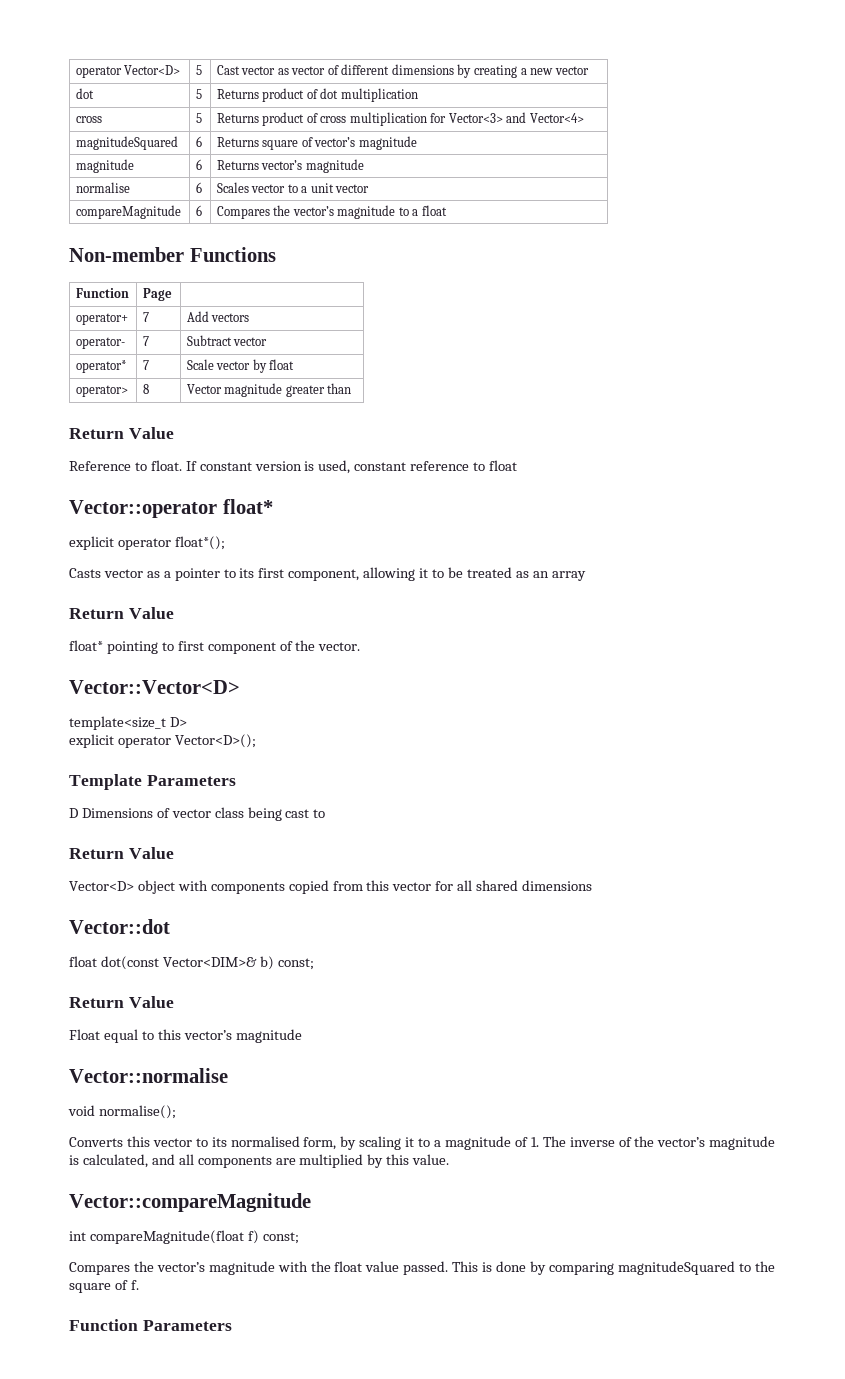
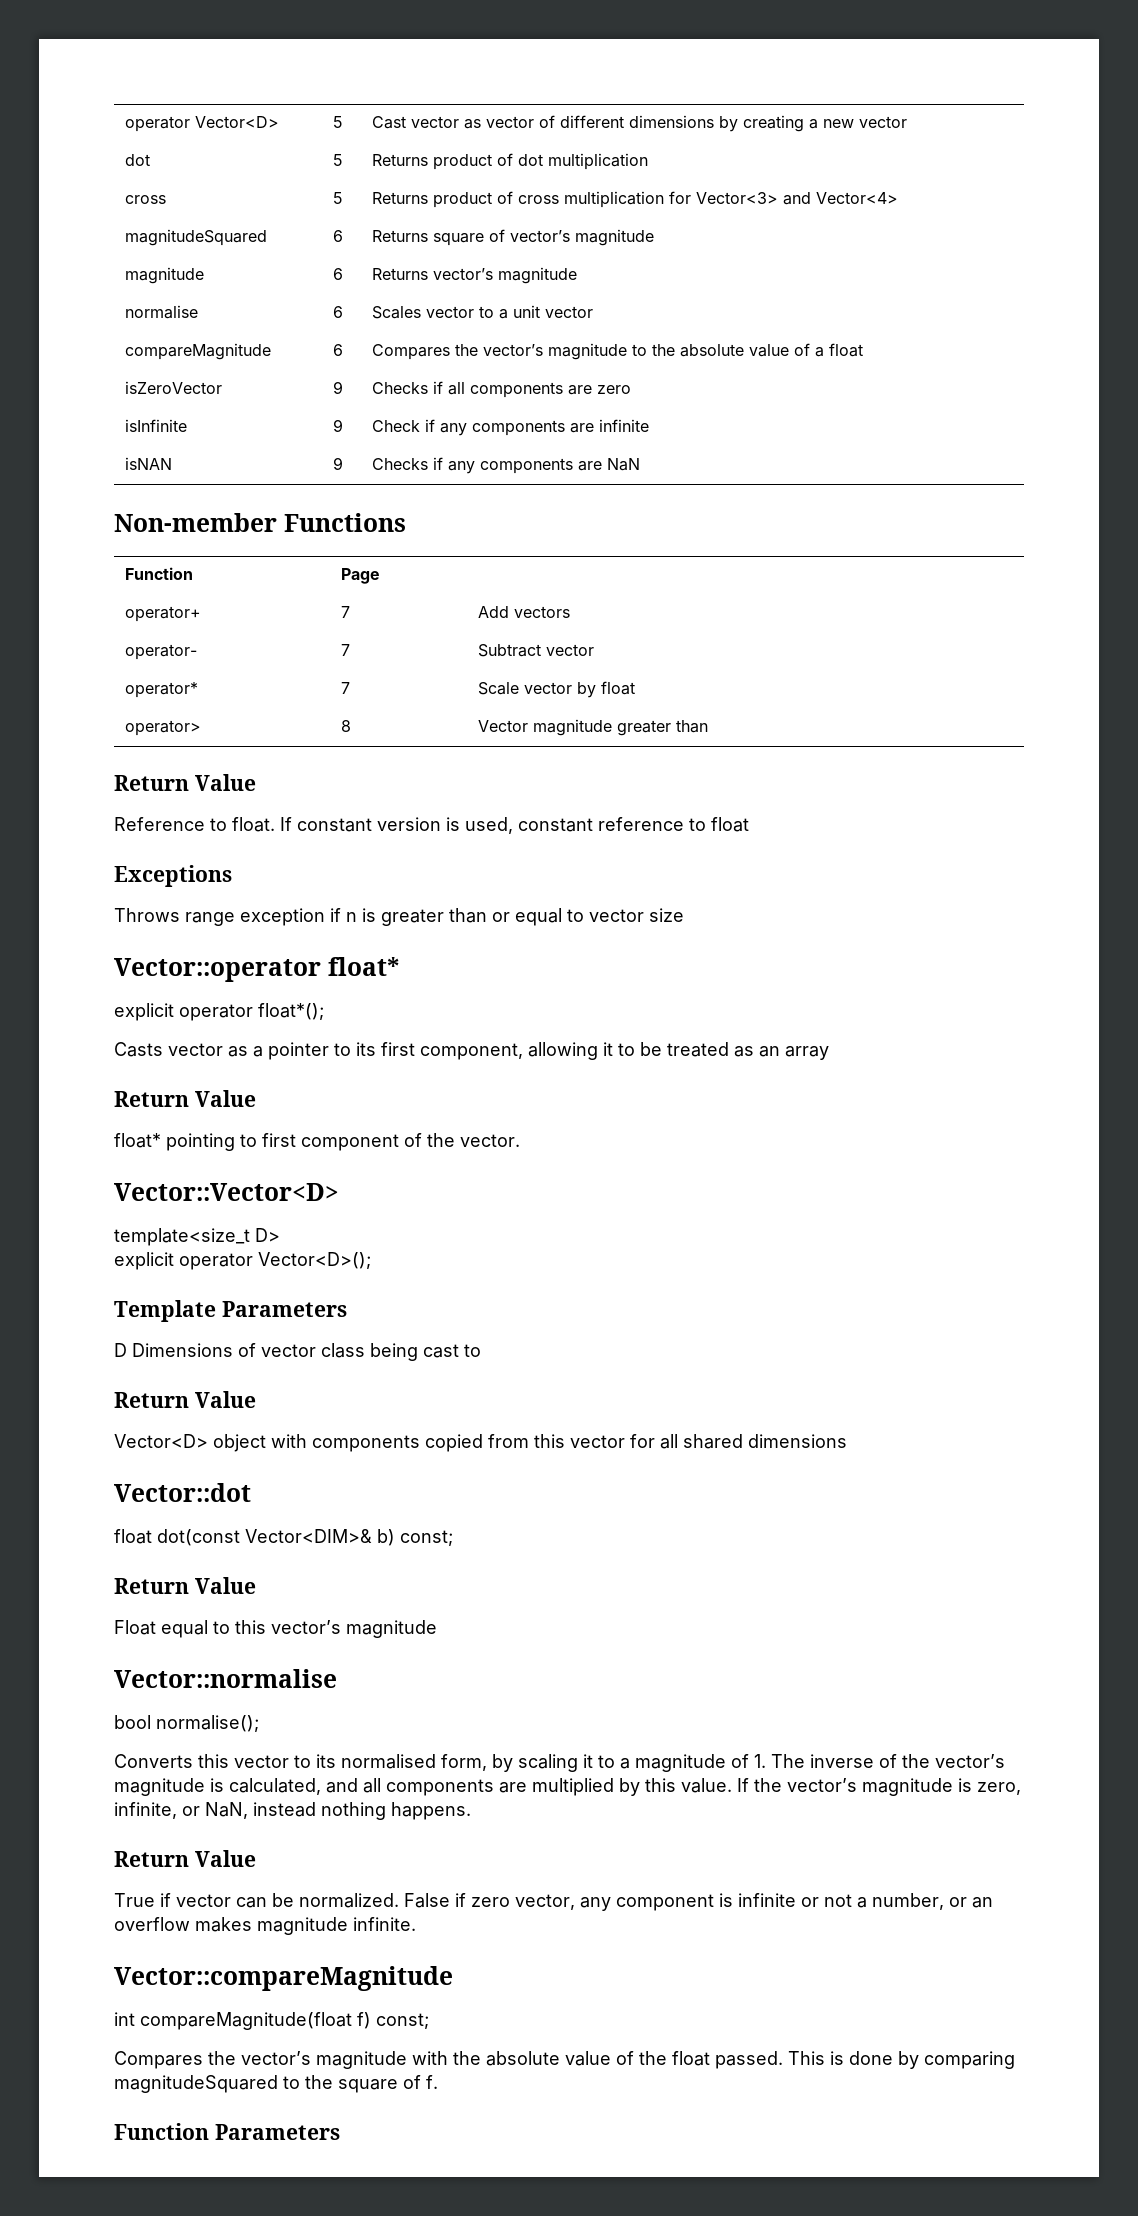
[412,205,447,216] a float -> [652,343,864,357] [125,381,223,394] [333,381,344,394] [372,381,632,398] [125,419,188,432] [333,419,344,432] [372,419,650,436] [125,457,173,470] [333,457,344,470] [372,457,641,474] the absolute value of a float // isZeroVector | 9 | Checks if all components are zero // isInfinite | 9 | Check if any components are infinite // isNAN | 9 | Checks if any components are NaN
(518, 465) none -> [114,865,232,887] [114,908,684,926] // Exceptions // Throws range exception if n is greater than or equal to vector size
[68,1105,95,1116] void -> [114,1715,151,1729] bool
(450, 1159) none -> [737,1778,1021,1796] [114,1802,471,1820] [114,1850,256,1867] [114,1893,993,1911] [114,1917,416,1935] If the vector’s magnitude is zero, infinite, or NaN, instead nothing happens. // Return Value // True if vector can be normalized. False if zero vector, any component is infinite or not a number, or an overflow makes magnitude infinite.
[334,1261,400,1272] float value -> [486,2051,710,2066] absolute value of the float

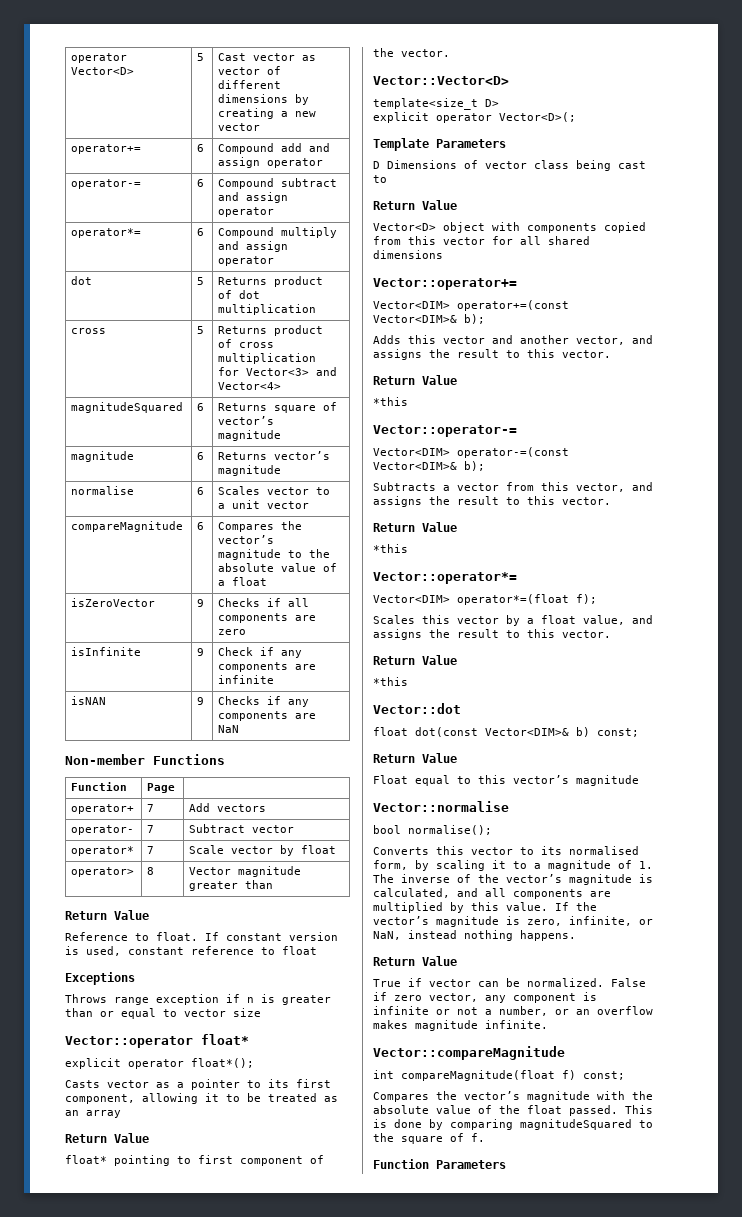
(908, 122) none -> [71,144,142,154] [197,144,205,152] [218,143,331,154] [218,157,324,168] [71,179,142,189] [197,179,205,187] [218,178,338,189] [218,192,289,203] [218,207,275,217] [71,228,142,238] [197,228,205,236] [218,227,338,238] [218,241,289,252] [218,256,275,266] // operator+= | 6 | Compound add and assign operator // operator-= | 6 | Compound subtract and assign operator // operator*= | 6 | Compound multiply and assign operator
[258,1252,371,1269] Vector<D>(); -> [499,112,576,122] Vector<D>(;
(847, 1441) none -> [373,278,517,290] [373,300,569,311] [373,314,485,324] [373,335,653,345] [373,349,611,360] [373,375,457,385] [373,397,408,406] [373,425,517,437] [373,447,569,458] [373,461,485,471] [373,482,653,492] [373,496,611,507] [373,522,457,532] [373,544,408,553] [373,572,517,584] [373,594,597,605] [373,615,653,626] [373,629,611,640] [373,655,457,665] [373,677,408,686] // Vector::operator+= // Vector<DIM> operator+=(const Vector<DIM>& b); // Adds this vector and another vector, and assigns the result to this vector. // Return Value // *this // Vector::operator-= // Vector<DIM> operator-=(const Vector<DIM>& b); // Subtracts a vector from this vector, and assigns the result to this vector. // Return Value // *this // Vector::operator*= // Vector<DIM> operator*=(float f); // Scales this vector by a float value, and assigns the result to this vector. // Return Value // *this

